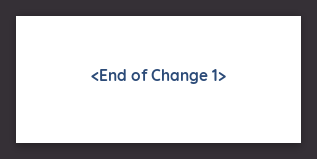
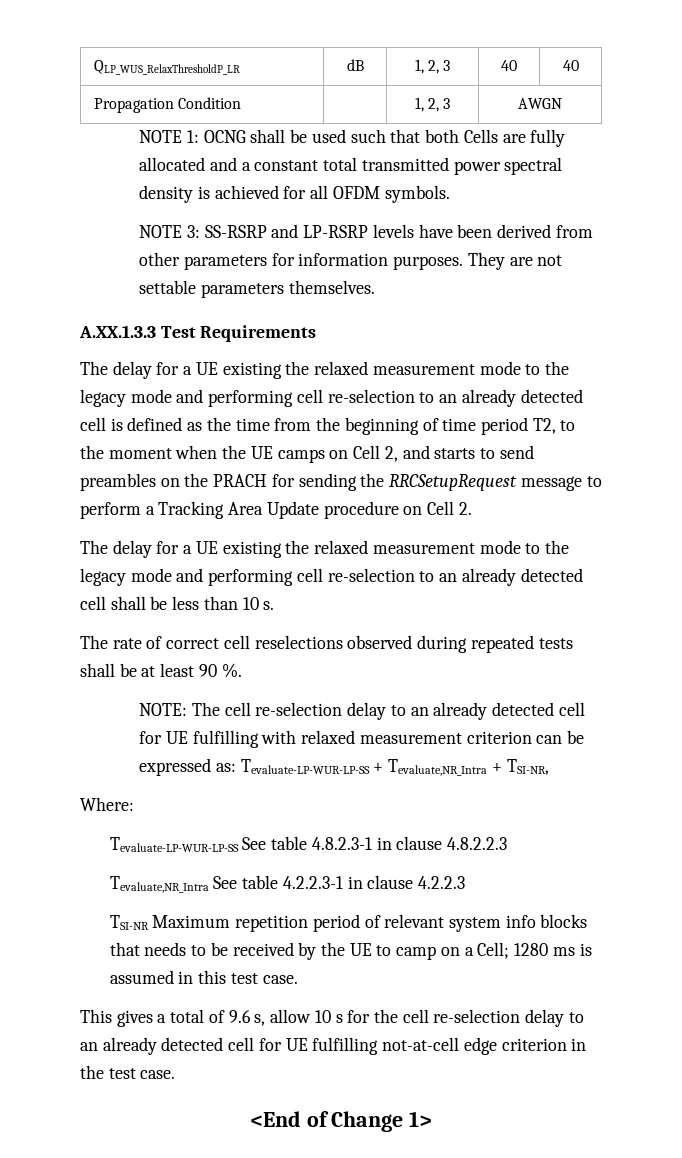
(90, 75) none -> [93,60,240,75] [346,59,364,71] [414,59,451,74] [501,60,517,71] [562,60,579,71] [93,97,242,113] [414,97,451,112] [518,98,562,109] [139,129,566,147] [139,157,563,175] [139,185,450,203] [139,224,593,238] [139,252,563,270] [139,280,375,298] [79,325,317,342] [80,361,569,379] [80,389,583,407] [80,417,576,435] [80,445,534,463] [80,473,602,491] [80,501,472,519] [80,540,569,558] [80,568,583,586] [80,596,275,610] [80,635,573,653] [80,663,242,678] [139,702,585,720] [139,730,585,748] [139,758,549,776] [80,797,134,811] [109,836,507,852] [109,875,465,893] [109,914,588,932] [109,942,592,960] [109,970,298,984] [80,1009,584,1027] [80,1037,587,1055] [80,1065,176,1079] QLP_WUS_RelaxThresholdP_LR | dB | 1, 2, 3 | 40 | 40 // Propagation Condition | | 1, 2, 3 | AWGN // NOTE 1: OCNG shall be used such that both Cells are fully allocated and a constant total transmitted power spectral density is achieved for all OFDM symbols. // NOTE 3: SS-RSRP and LP-RSRP levels have been derived from other parameters for information purposes. They are not settable parameters themselves. // A.XX.1.3.3 Test Requirements // The delay for a UE existing the relaxed measurement mode to the legacy mode and performing cell re-selection to an already detected cell is defined as the time from the beginning of time period T2, to the moment when the UE camps on Cell 2, and starts to send preambles on the PRACH for sending the RRCSetupRequest message to perform a Tracking Area Update procedure on Cell 2. // The delay for a UE existing the relaxed measurement mode to the legacy mode and performing cell re-selection to an already detected cell shall be less than 10 s. // The rate of correct cell reselections observed during repeated tests shall be at least 90 %. // NOTE: The cell re-selection delay to an already detected cell for UE fulfilling with relaxed measurement criterion can be expressed as: Tevaluate-LP-WUR-LP-SS + Tevaluate,NR_Intra + TSI-NR, // Where: // Tevaluate-LP-WUR-LP-SS See table 4.8.2.3-1 in clause 4.8.2.2.3 // Tevaluate,NR_Intra See table 4.2.2.3-1 in clause 4.2.2.3 // TSI-NR Maximum repetition period of relevant system info blocks that needs to be received by the UE to camp on a Cell; 1280 ms is assumed in this test case. // This gives a total of 9.6 s, allow 10 s for the cell re-selection delay to an already detected cell for UE fulfilling not-at-cell edge criterion in the test case. //

